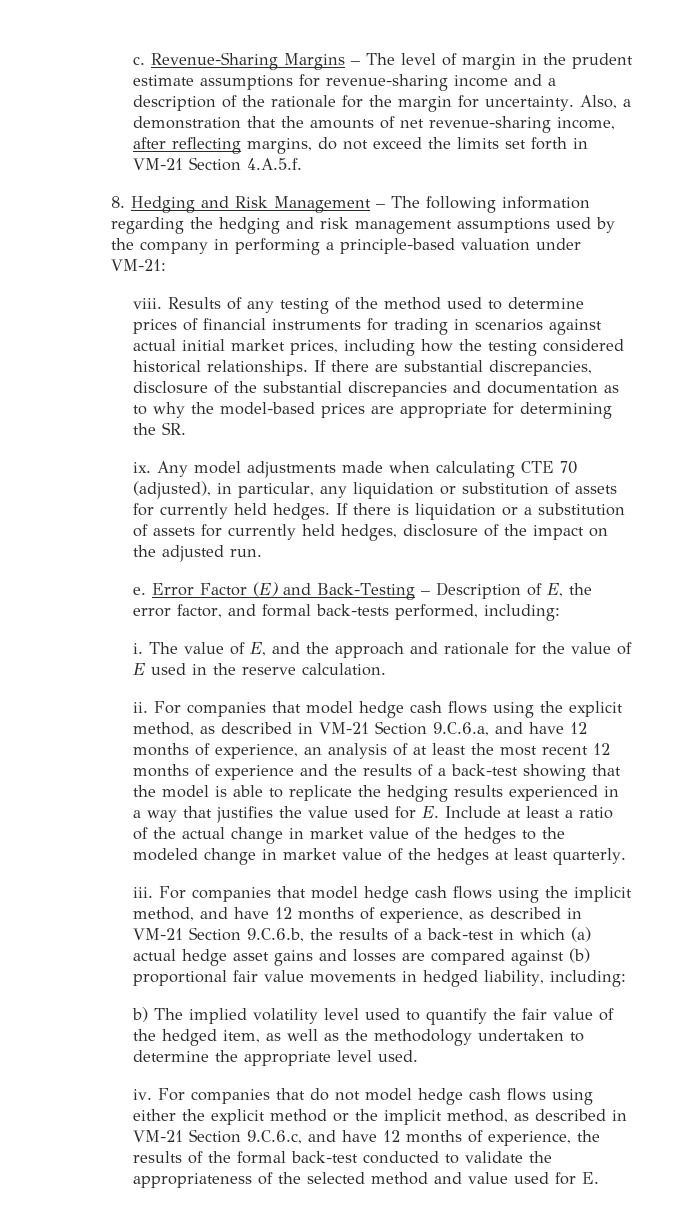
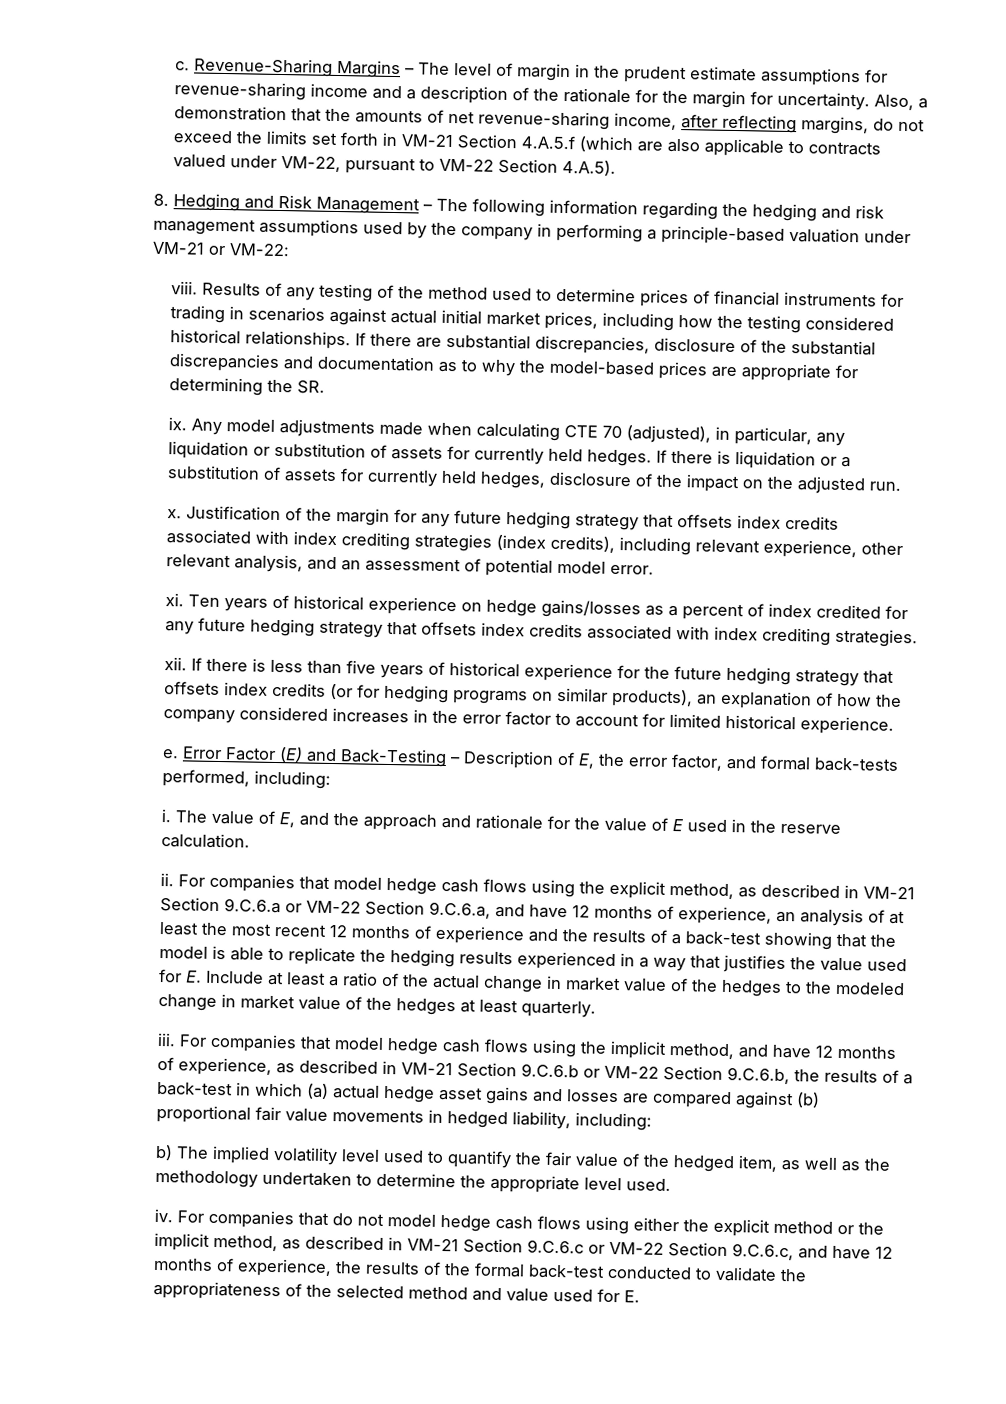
[246,158,302,170] 4.A.5.f. -> [521,135,882,157] [173,154,617,176] 4.A.5.f (which are also applicable to contracts valued under VM-22, pursuant to VM-22 Section 4.A.5).
[110,259,166,271] VM-21: -> [151,241,290,257] VM-21 or VM-22:
(262, 553) none -> [167,505,840,531] [166,529,904,559] [166,554,655,577] [165,593,909,621] [165,617,919,648] [164,657,895,687] [164,681,903,710] [163,706,895,735] // x. Justification of the margin for any future hedging strategy that offsets index credits associated with index crediting strategies (index credits), including relevant experience, other relevant analysis, and an assessment of potential model error. // xi. Ten years of historical experience on hedge gains/losses as a percent of index credited for any future hedging strategy that offsets index credits associated with index crediting strategies. // xii. If there is less than five years of historical experience for the future hedging strategy that offsets index credits (or for hedging programs on similar products), an explanation of how the company considered increases in the error factor to account for limited historical experience.
(427, 728) none -> [224,898,426,916] 9.C.6.a or VM-22 Section
(241, 934) none -> [521,1063,724,1081] 9.C.6.b or VM-22 Section
(241, 1136) none -> [527,1239,729,1258] 9.C.6.c or VM-22 Section

